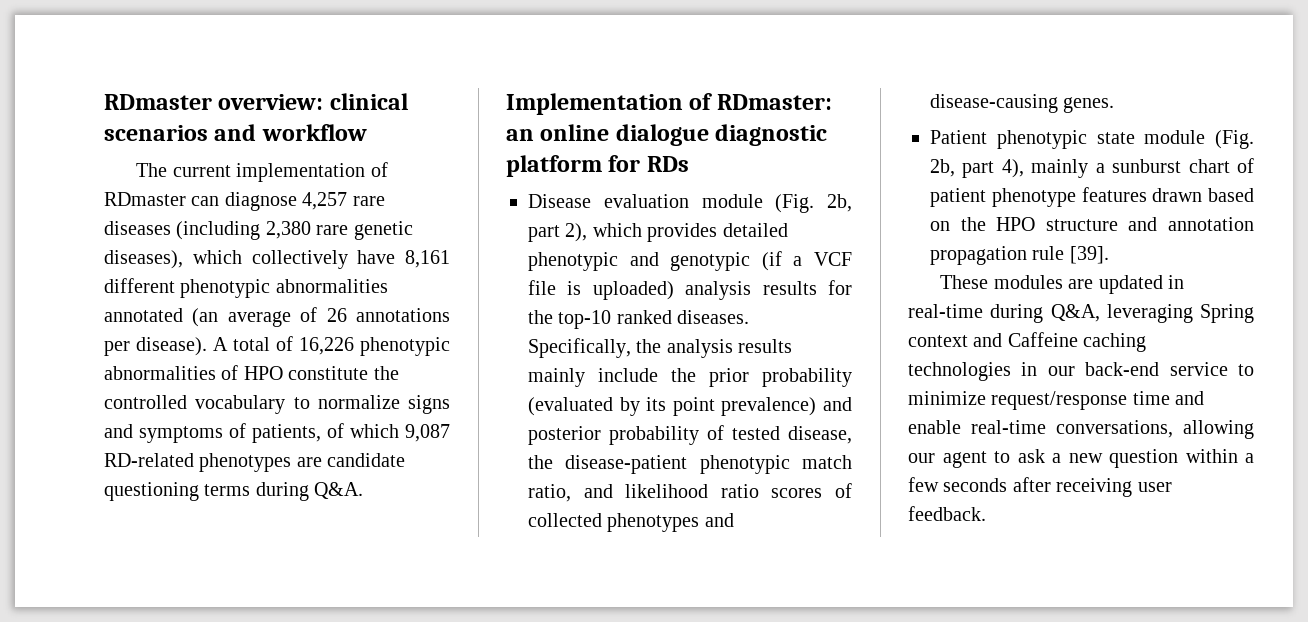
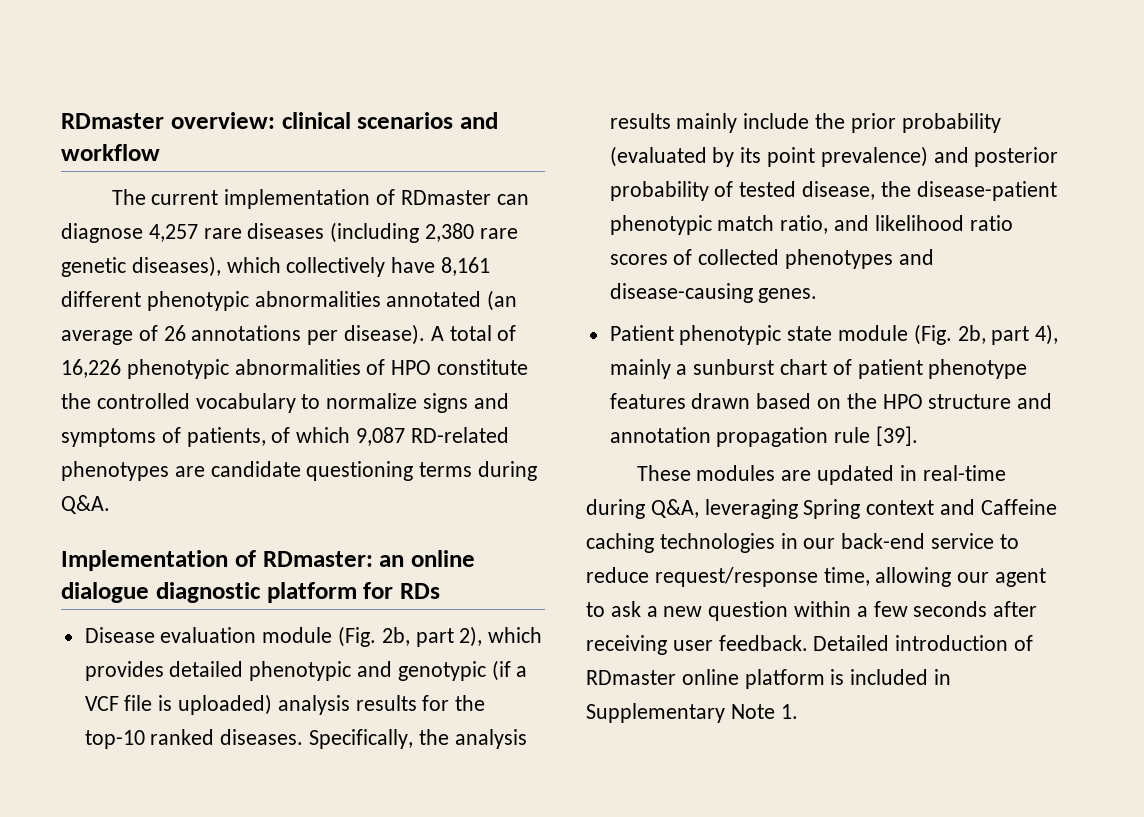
[908,391,1205,410] [908,420,1173,438] minimize request/response time and enable real-time conversations, -> [586,567,870,587] reduce request/response time,
(986, 513) none -> [813,635,1034,651] [586,669,952,689] [586,703,798,723] Detailed introduction of RDmaster online platform is included in Supplementary Note 1.

